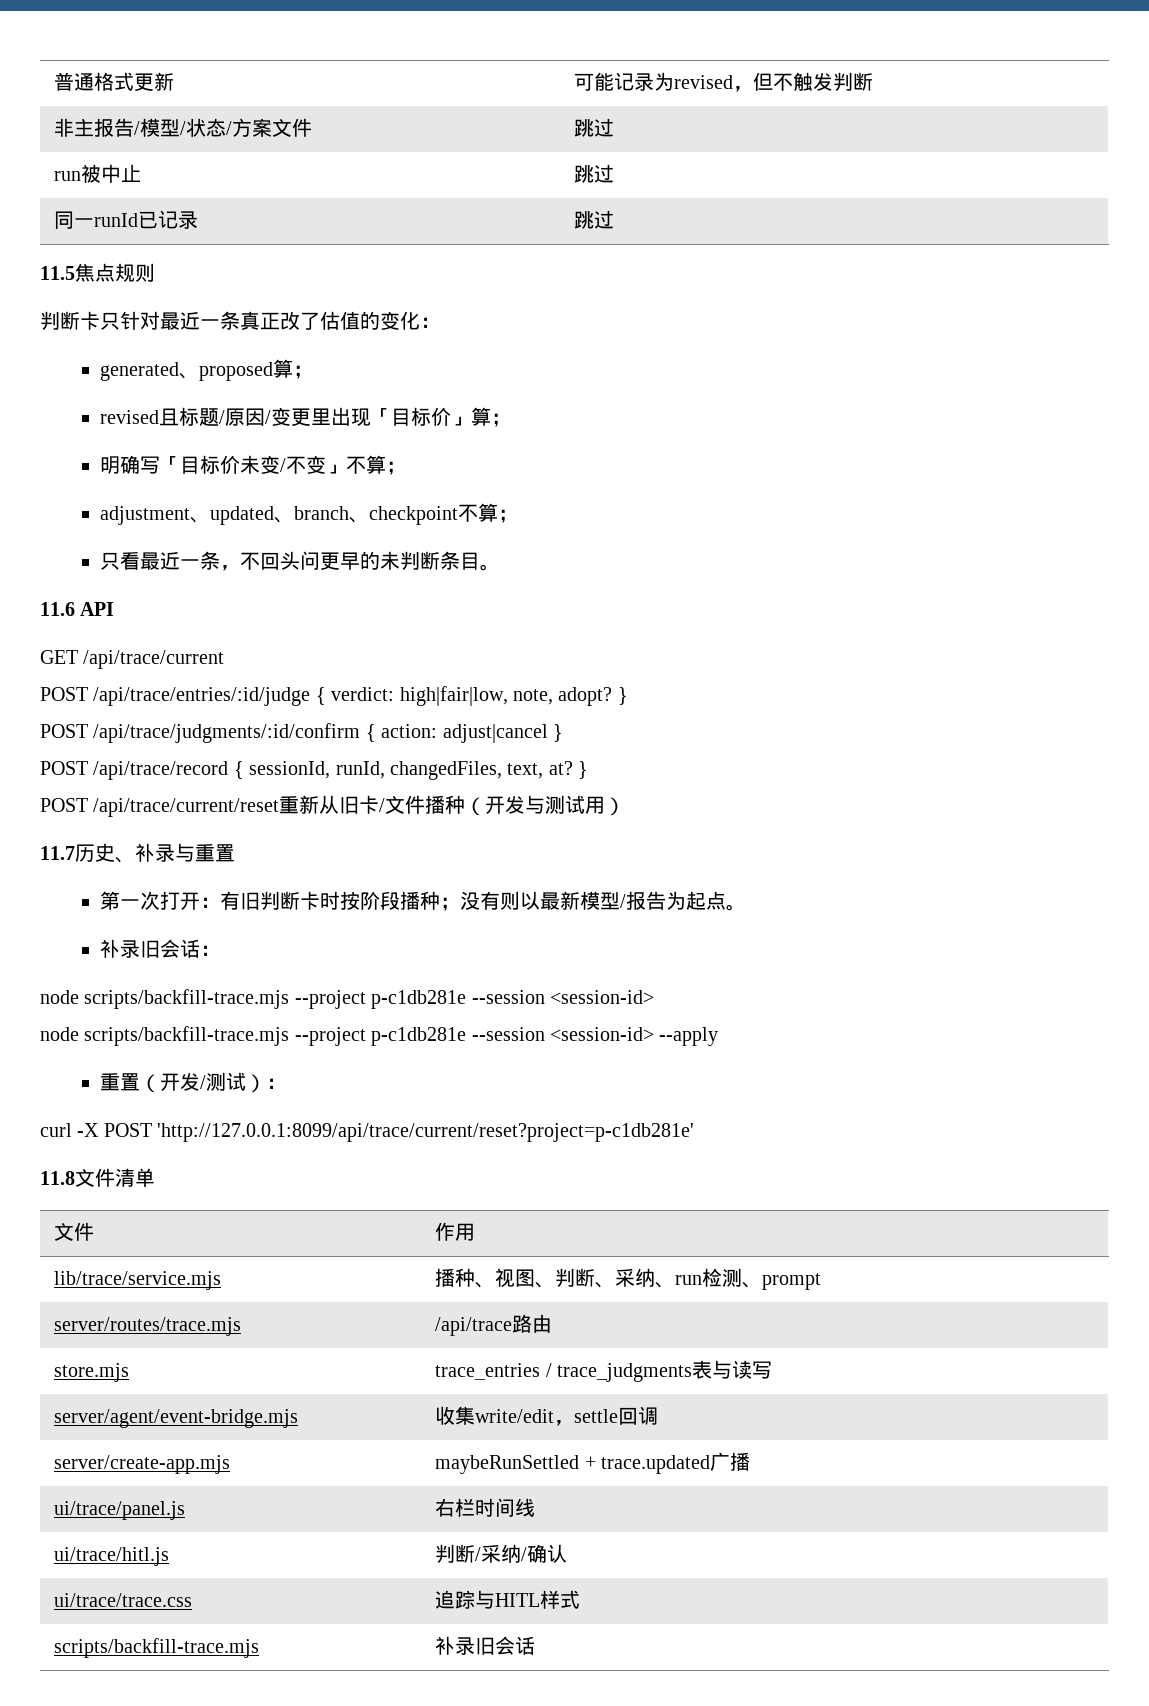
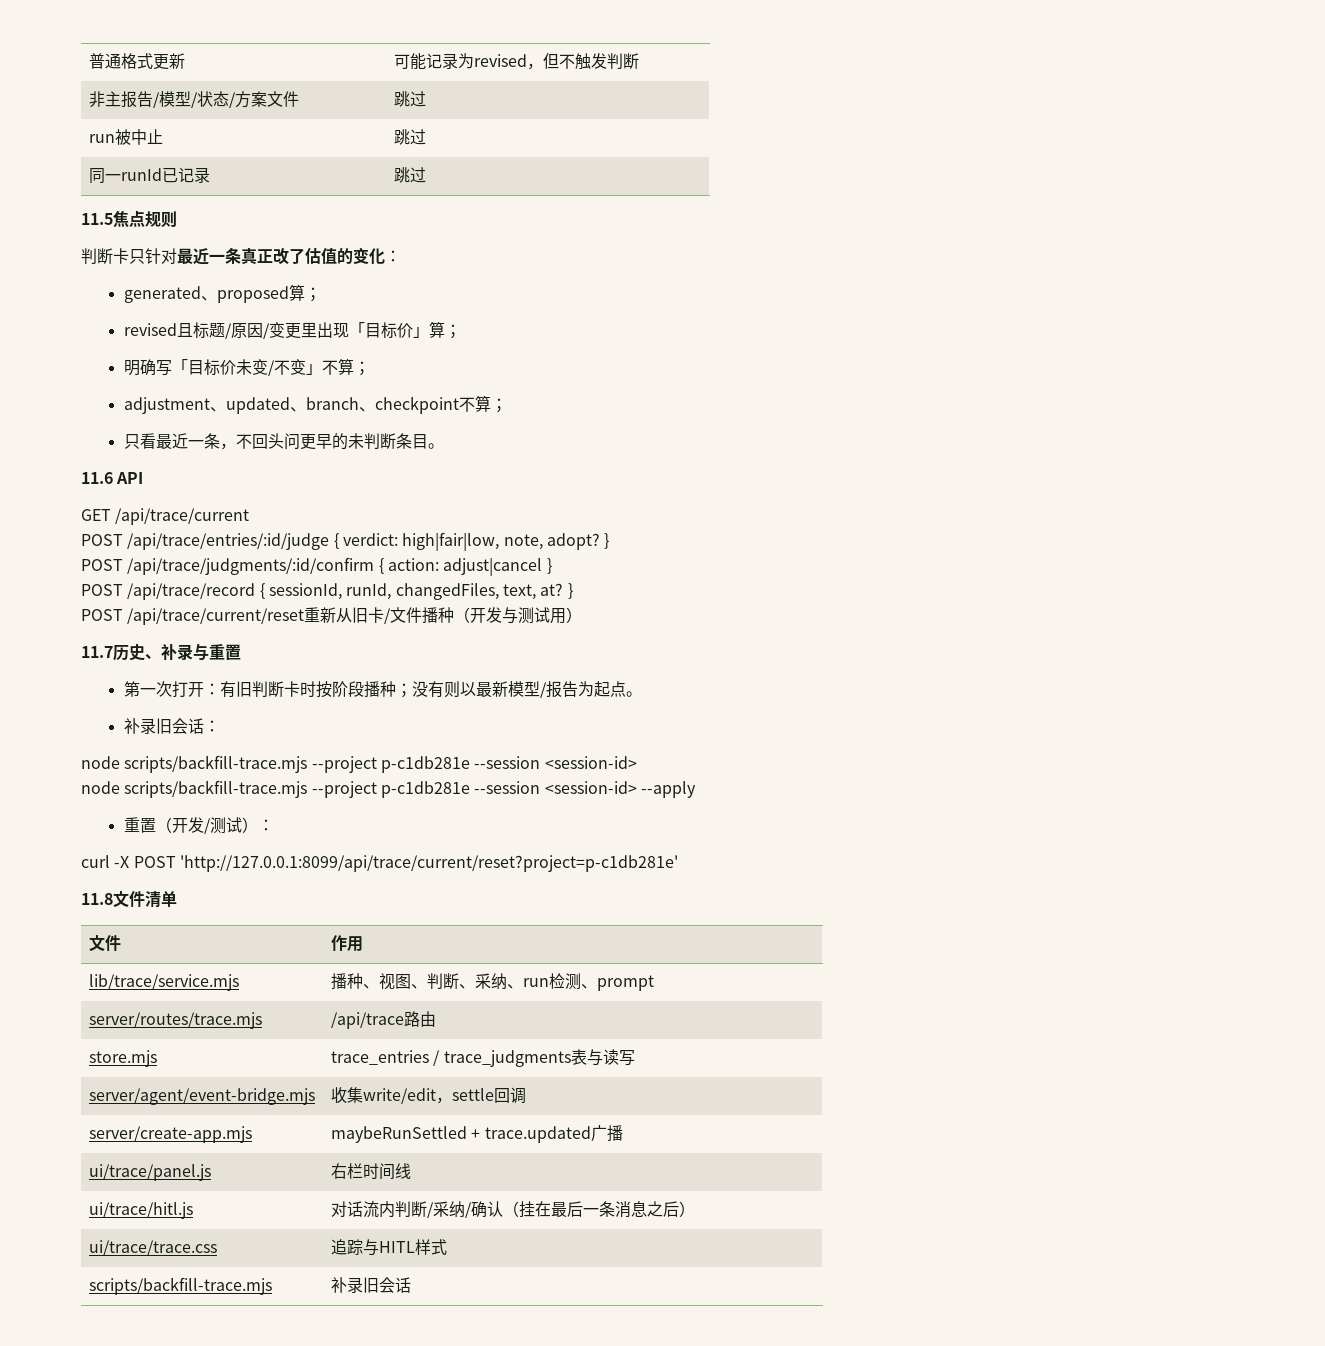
(170, 1556) none -> [330,1201,395,1218] 对话流内
(568, 1553) none -> [502,1201,695,1218] （挂在最后一条消息之后）

